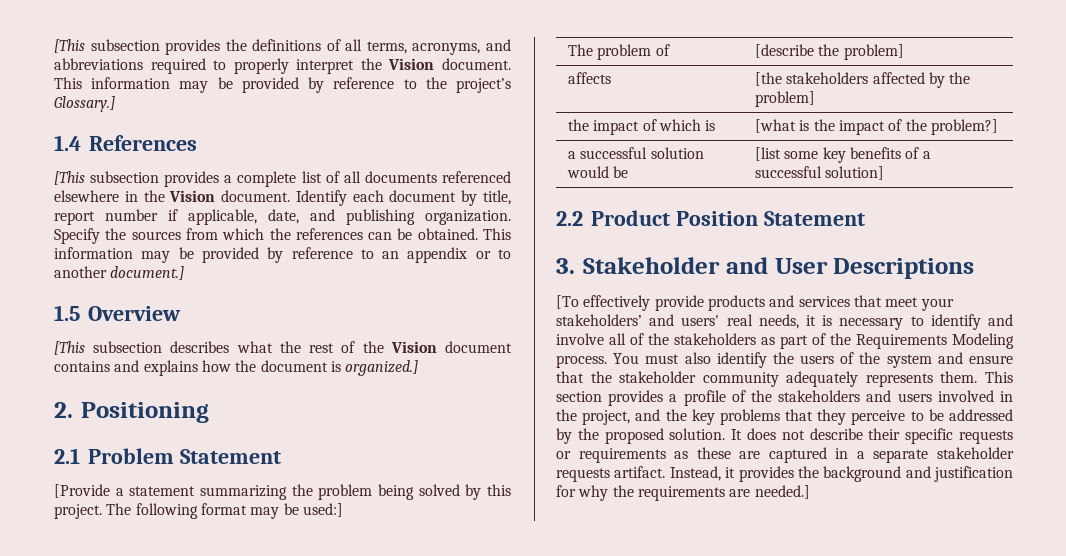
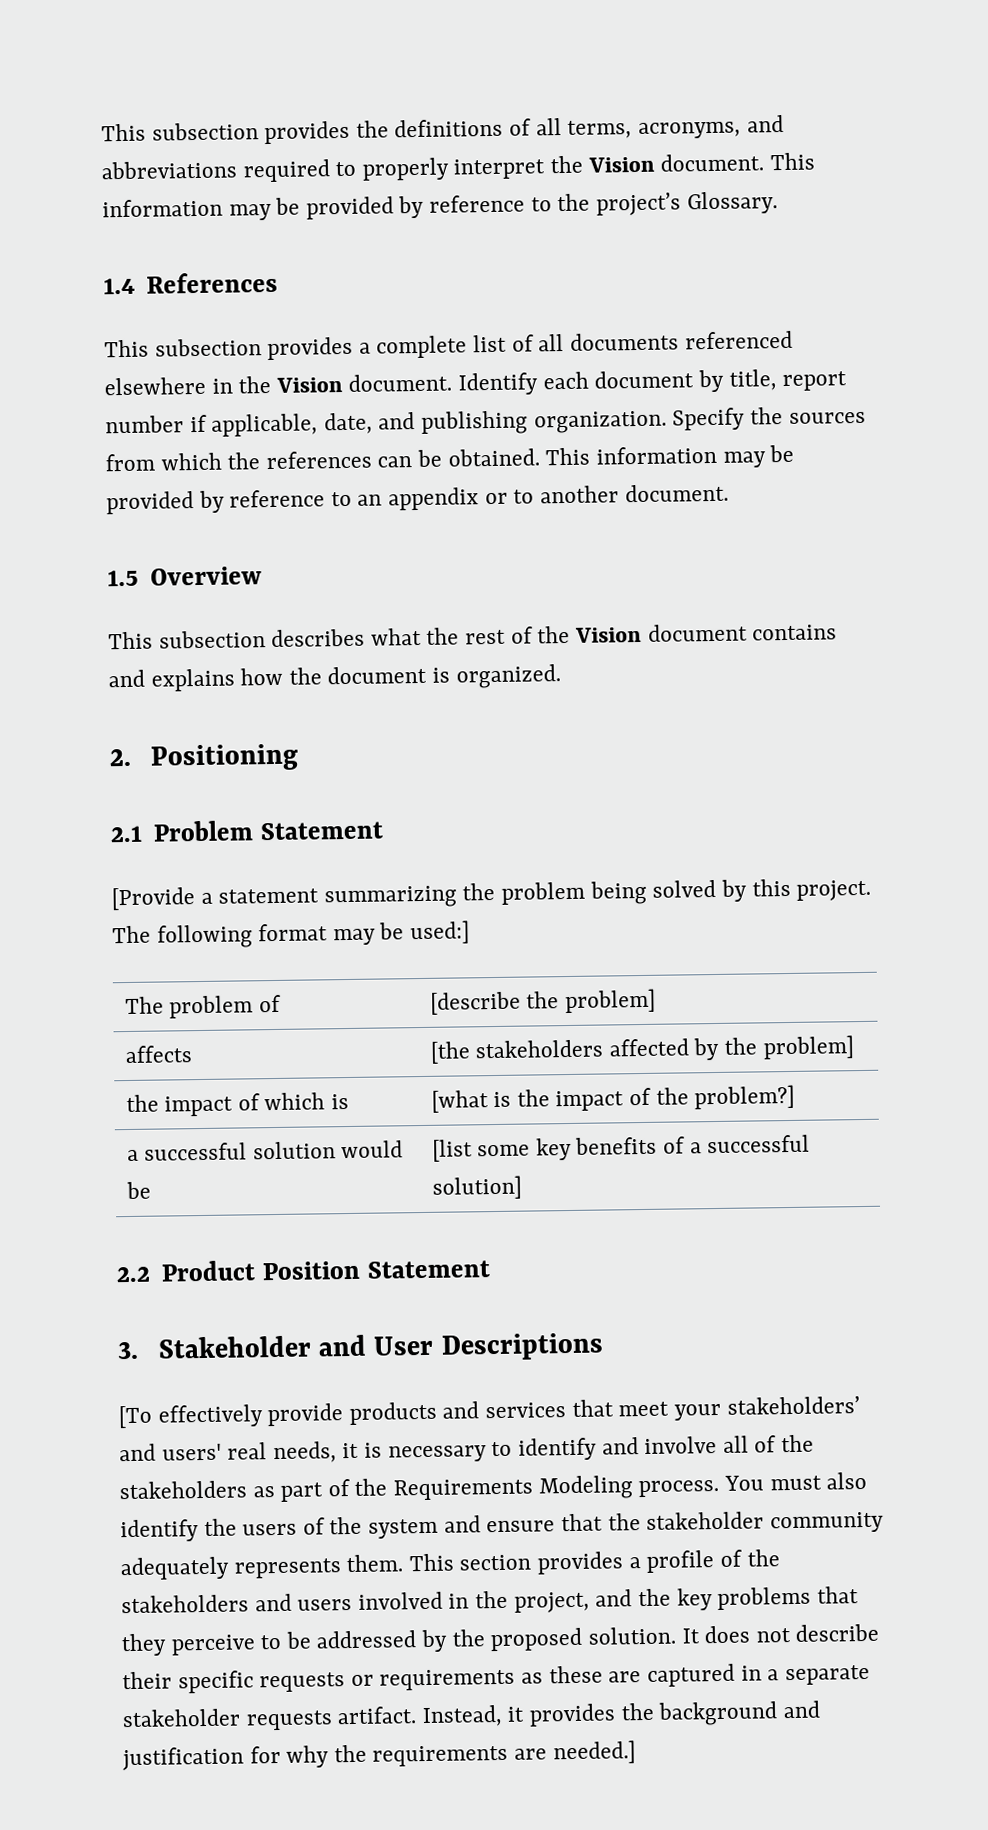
[54,39,85,53] [This -> [101,123,146,142] This
[54,96,115,112] Glossary.] -> [686,191,778,215] Glossary.
[54,171,85,185] [This -> [104,339,149,358] This
[110,266,185,280] document.] -> [624,483,729,503] document.
[54,341,85,355] [This -> [108,631,153,650] This
[345,360,419,376] organized.] -> [455,664,561,689] organized.

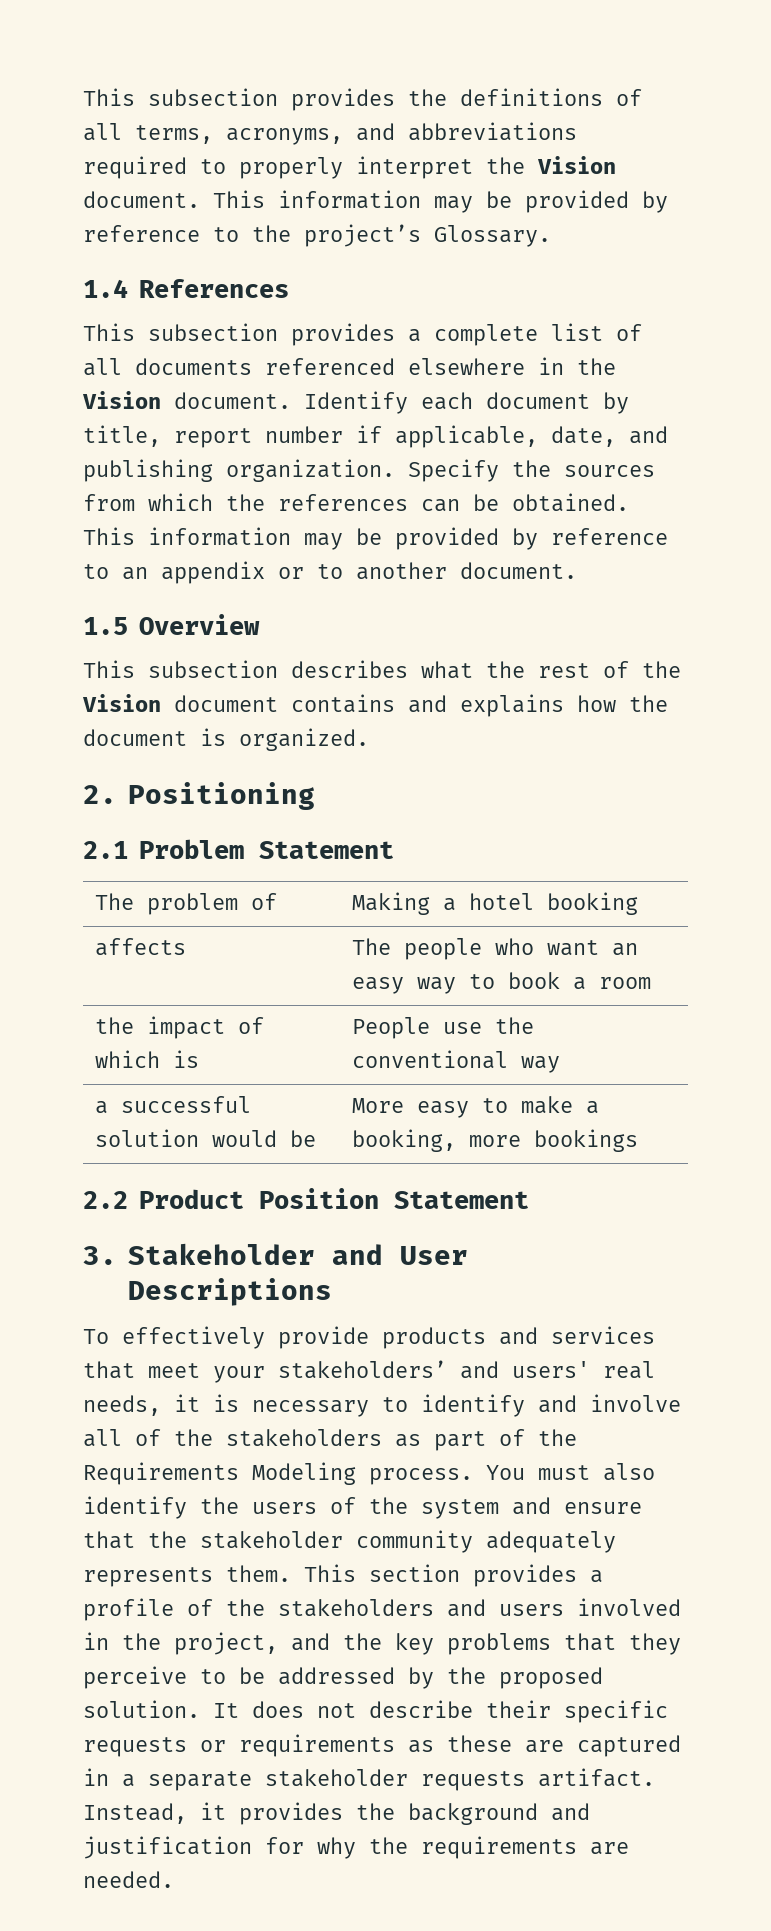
[111,878,872,911] [112,920,471,949] [124,994,281,1019] [429,988,656,1015] [124,1045,192,1064] [429,1035,854,1064] // [Provide a statement summarizing the problem being solved by this project. The following format may be used:] // The problem of | [describe the problem] // affects | [the stakeholders affected by the problem] -> [94,893,277,915] [351,892,638,915] [94,938,186,956] [351,938,638,960] [351,972,651,994] // The problem of | Making a hotel booking // affects | The people who want an easy way to book a room
[430,1084,796,1113] [what is the impact of the problem?] -> [351,1017,534,1039] [351,1050,560,1073] People use the conventional way
[431,1134,811,1162] [431,1175,522,1200] [list some key benefits of a successful solution] -> [351,1096,599,1118] [351,1129,638,1152] More easy to make a booking, more bookings
[118,1405,152,1429] [To -> [83,1329,109,1344] To
[552,1740,636,1765] needed.] -> [83,1871,174,1888] needed.

